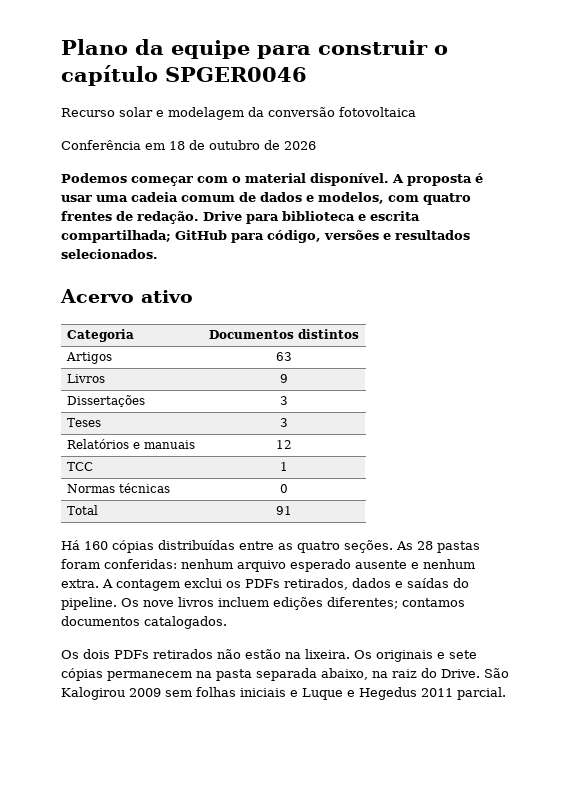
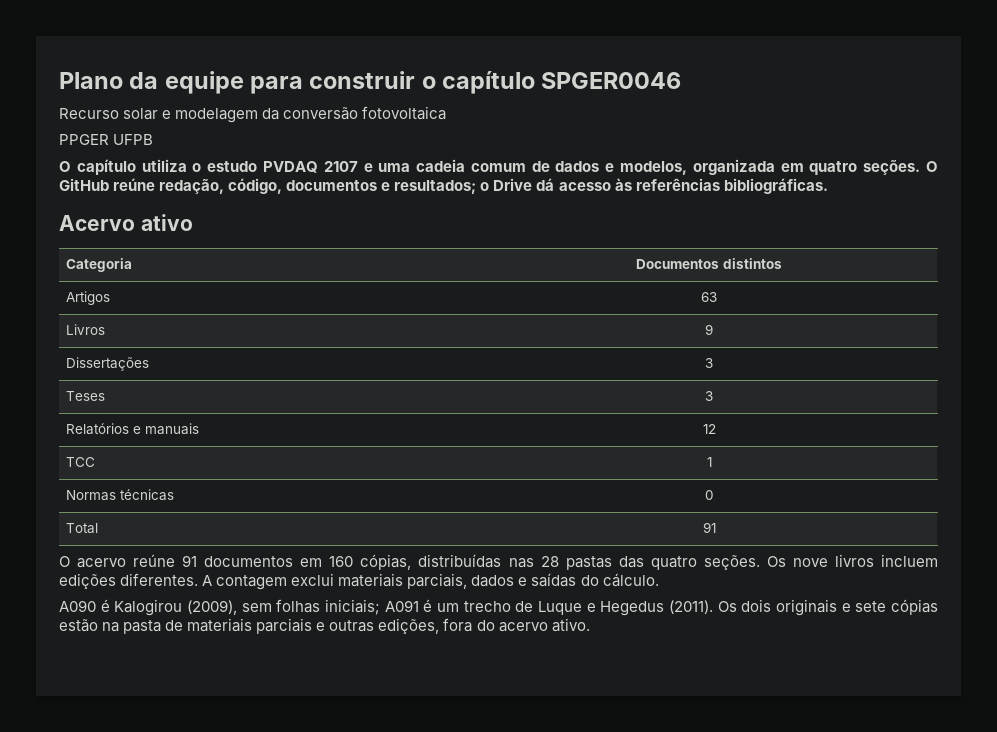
[61,140,316,150] [61,173,483,186] [61,195,92,202] Conferência em 18 de outubro de 2026 // Podemos começar com o material disponível. A proposta é usar -> [59,134,154,145] [59,159,373,175] PPGER UFPB // O capítulo utiliza o estudo PVDAQ 2107 e
[388,193,471,205] [61,211,420,224] [61,230,470,243] [61,249,158,259] com quatro frentes de redação. Drive para biblioteca e escrita compartilhada; GitHub para código, versões e resultados selecionados. -> [692,159,938,175] [59,178,828,194] organizada em quatro seções. O GitHub reúne redação, código, documentos e resultados; o Drive dá acesso às referências bibliográficas.
[61,540,480,553] [61,559,475,572] [61,578,469,591] [61,597,117,610] Há 160 cópias distribuídas entre as quatro seções. As 28 pastas foram conferidas: nenhum arquivo esperado ausente e nenhum extra. A contagem exclui os PDFs retirados, dados e saídas do pipeline. -> [59,554,760,570] O acervo reúne 91 documentos em 160 cópias, distribuídas nas 28 pastas das quatro seções.
[327,597,465,609] [61,616,227,629] [61,649,372,659] diferentes; contamos documentos catalogados. // Os dois PDFs retirados não estão na lixeira. Os -> [120,573,659,590] [59,599,772,616] diferentes. A contagem exclui materiais parciais, dados e saídas do cálculo. // A090 é Kalogirou (2009), sem folhas iniciais; A091 é um trecho de Luque e Hegedus (2011). Os dois
[107,671,192,681] permanecem -> [59,619,98,632] estão
[256,668,509,681] [61,687,506,700] separada abaixo, na raiz do Drive. São Kalogirou 2009 sem folhas iniciais e Luque e Hegedus 2011 parcial. -> [165,618,590,634] de materiais parciais e outras edições, fora do acervo ativo.

